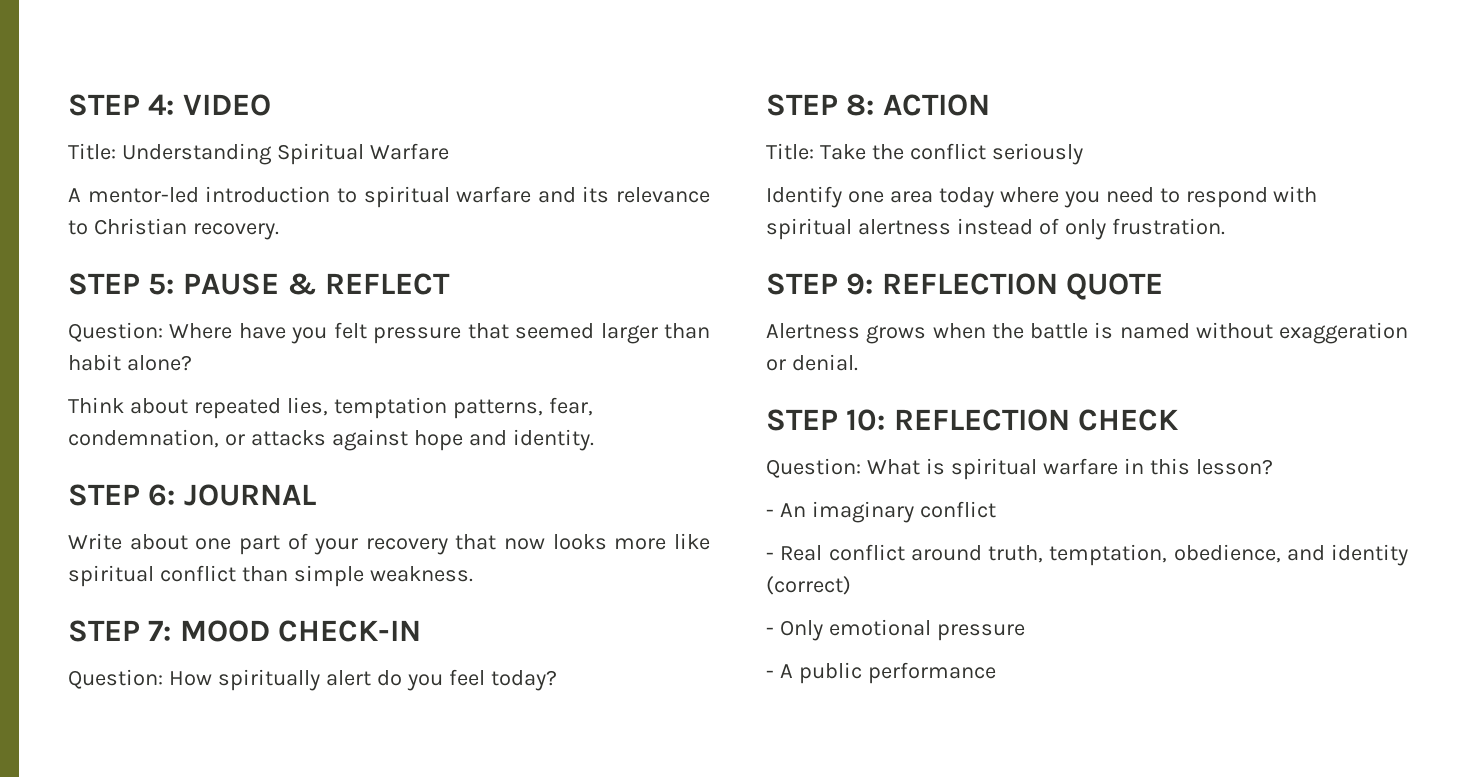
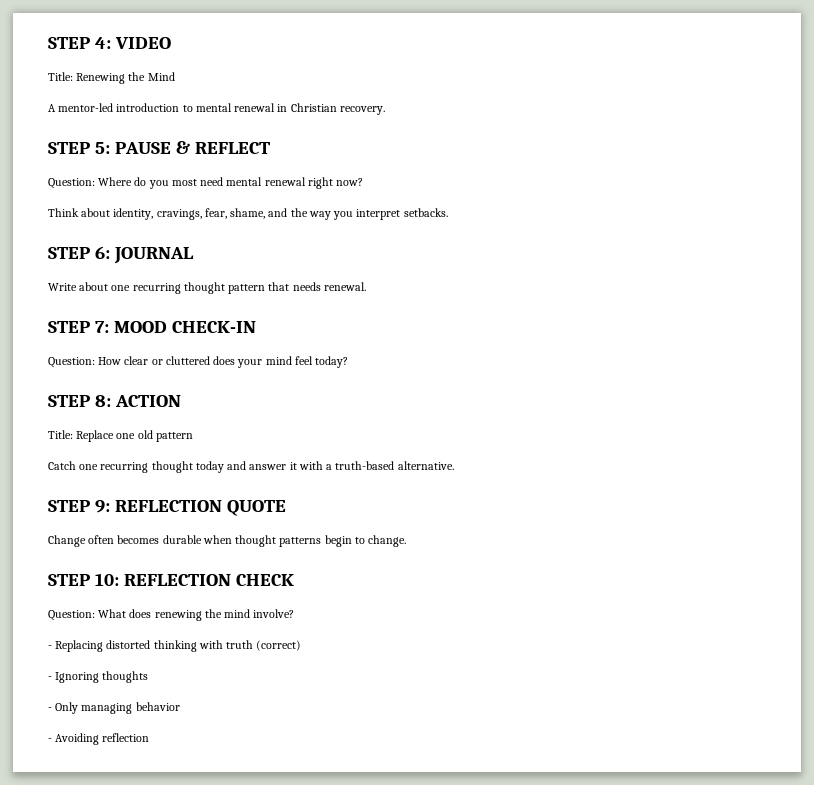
[121,143,449,165] Understanding Spiritual Warfare -> [76,72,175,84] Renewing the Mind
[363,186,710,208] [68,220,88,235] spiritual warfare and its relevance to -> [195,103,288,112] mental renewal in
[238,322,710,344] [68,354,192,371] [68,397,593,419] [68,429,594,451] have you felt pressure that seemed larger than habit alone? // Think about repeated lies, temptation patterns, fear, condemnation, or attacks against hope and identity. -> [134,177,364,189] [48,208,448,220] do you most need mental renewal right now? // Think about identity, cravings, fear, shame, and the way you interpret setbacks.
[238,533,710,555] [68,565,473,587] part of your recovery that now looks more like spiritual conflict than simple weakness. -> [132,282,366,294] recurring thought pattern that needs renewal.
[217,669,443,691] spiritually alert do you -> [124,356,292,368] clear or cluttered does your mind
[819,143,1083,165] [766,186,1318,208] [766,218,1225,240] [766,273,1164,300] [766,322,1408,344] [766,354,858,371] Take the conflict seriously // Identify one area today where you need to respond with spiritual alertness instead of only frustration. // STEP 9: REFLECTION QUOTE // Alertness grows when the battle is named without exaggeration or denial. -> [76,430,193,442] [48,461,454,473] [48,500,286,516] [48,535,407,547] Replace one old pattern // Catch one recurring thought today and answer it with a truth-based alternative. // STEP 9: REFLECTION QUOTE // Change often becomes durable when thought patterns begin to change.
[925,458,1273,480] [766,501,996,523] [766,544,1408,566] [766,576,851,595] [766,619,1025,641] [766,662,996,684] is spiritual warfare in this lesson? // - An imaginary conflict // - Real conflict around truth, temptation, obedience, and identity (correct) // - Only emotional pressure // - A public performance -> [129,609,295,621] [48,640,302,652] [48,671,149,683] [48,702,180,714] [48,733,150,745] does renewing the mind involve? // - Replacing distorted thinking with truth (correct) // - Ignoring thoughts // - Only managing behavior // - Avoiding reflection

